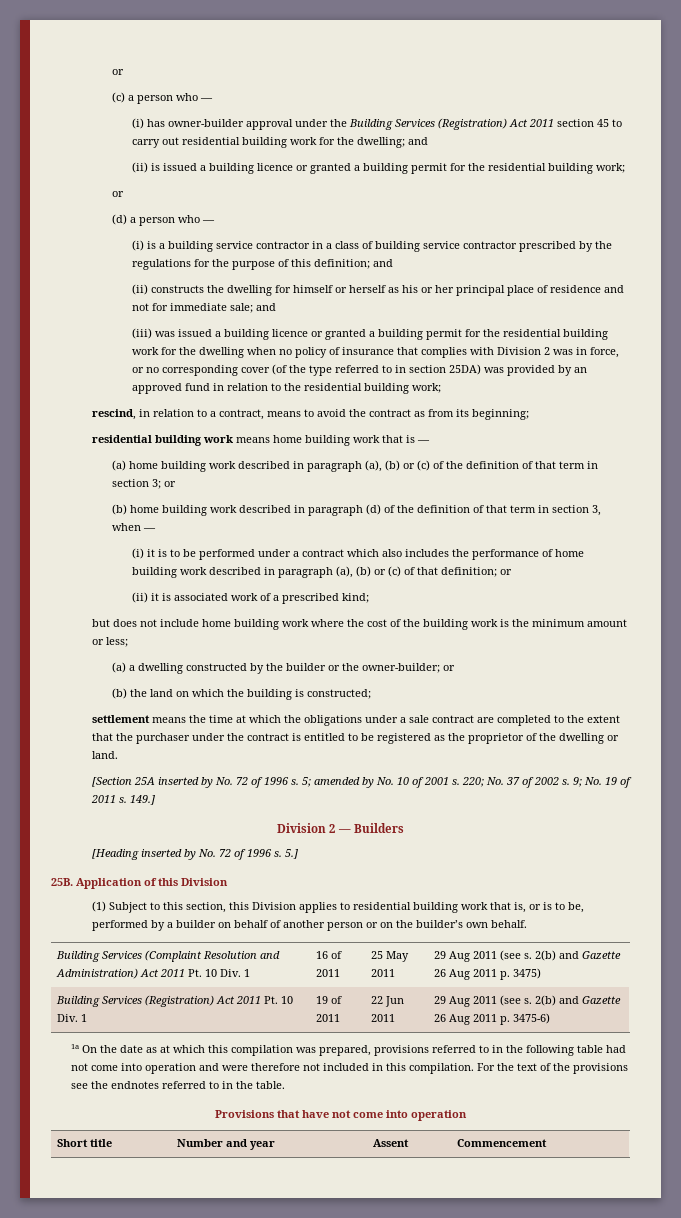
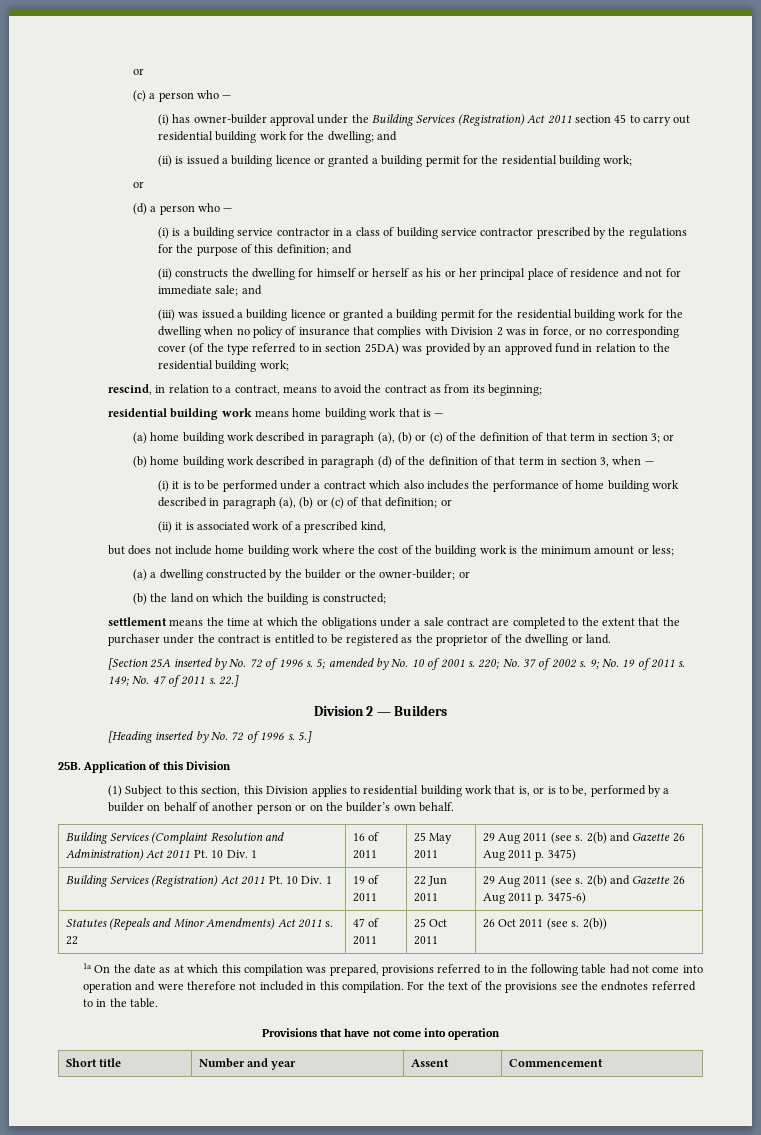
[342,593,370,603] kind; -> [360,521,386,532] kind,
[129,795,155,805] 149.] -> [107,675,240,687] 149; No. 47 of 2011 s. 22.]
(551, 1018) none -> [65,918,334,931] [65,936,78,945] [352,918,380,927] [352,936,377,945] [413,918,448,928] [413,936,438,945] [482,918,607,930] // Statutes (Repeals and Minor Amendments) Act 2011 s. 22 | 47 of 2011 | 25 Oct 2011 | 26 Oct 2011 (see s. 2(b))

